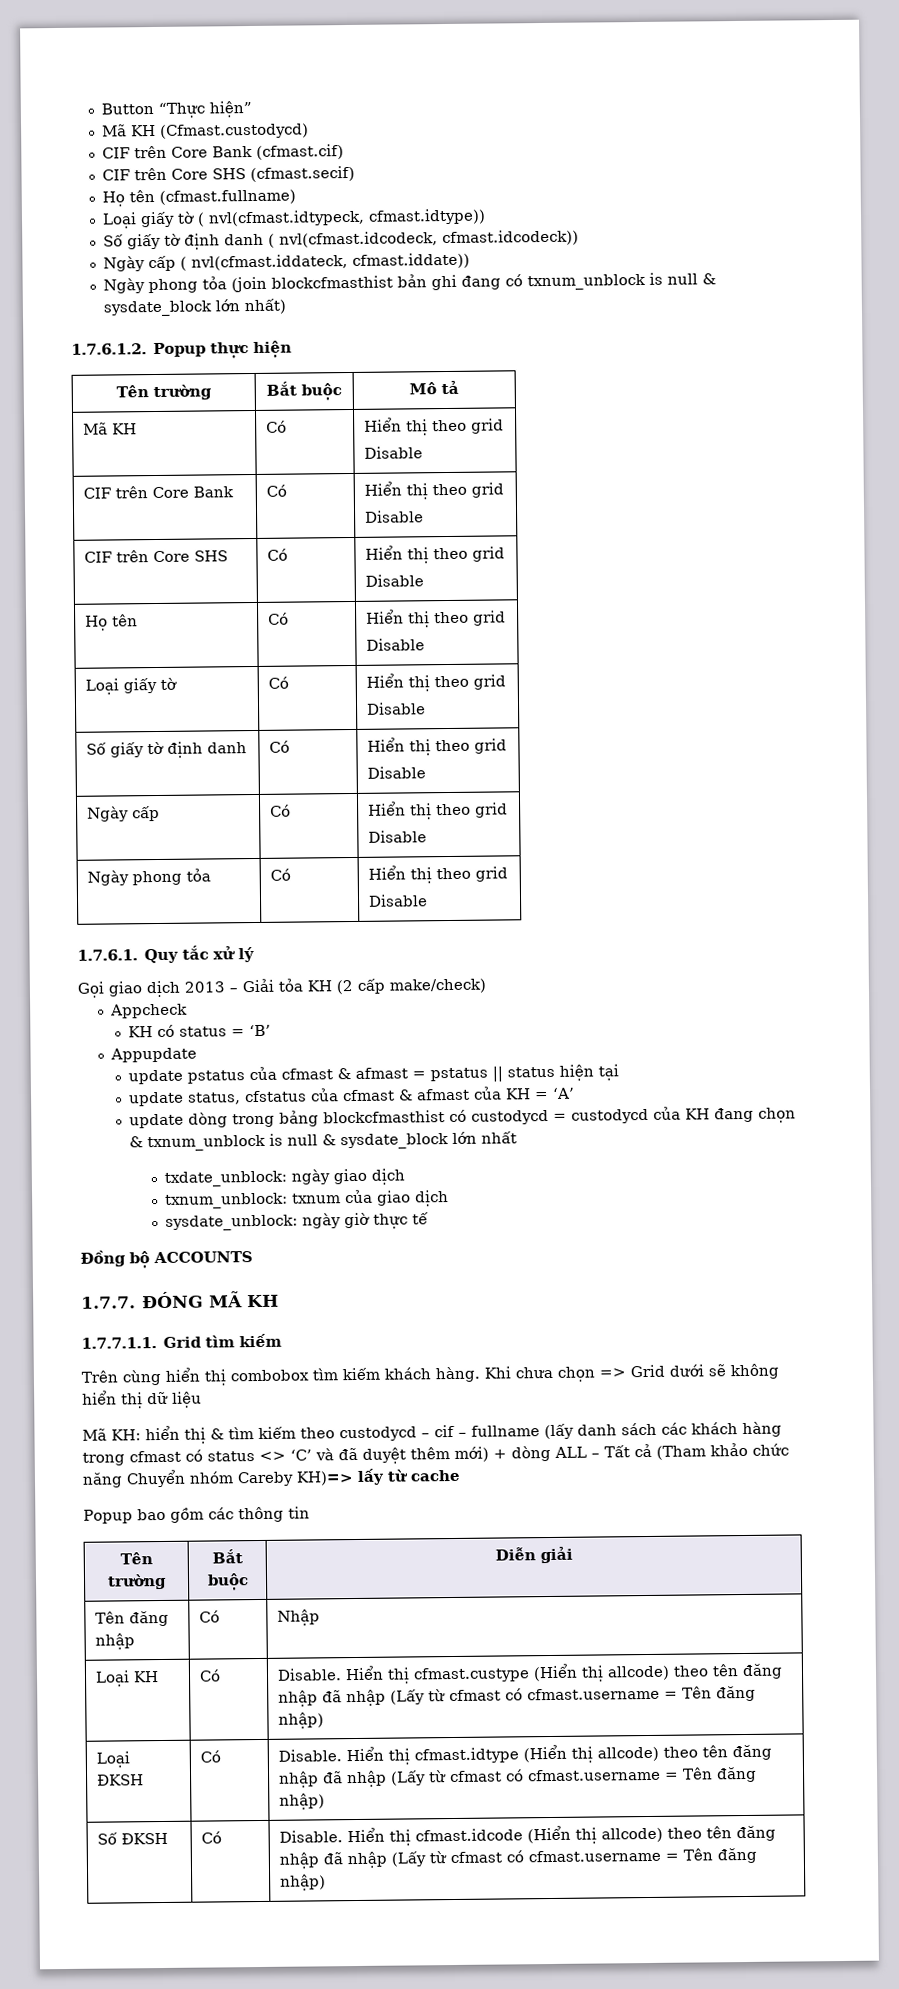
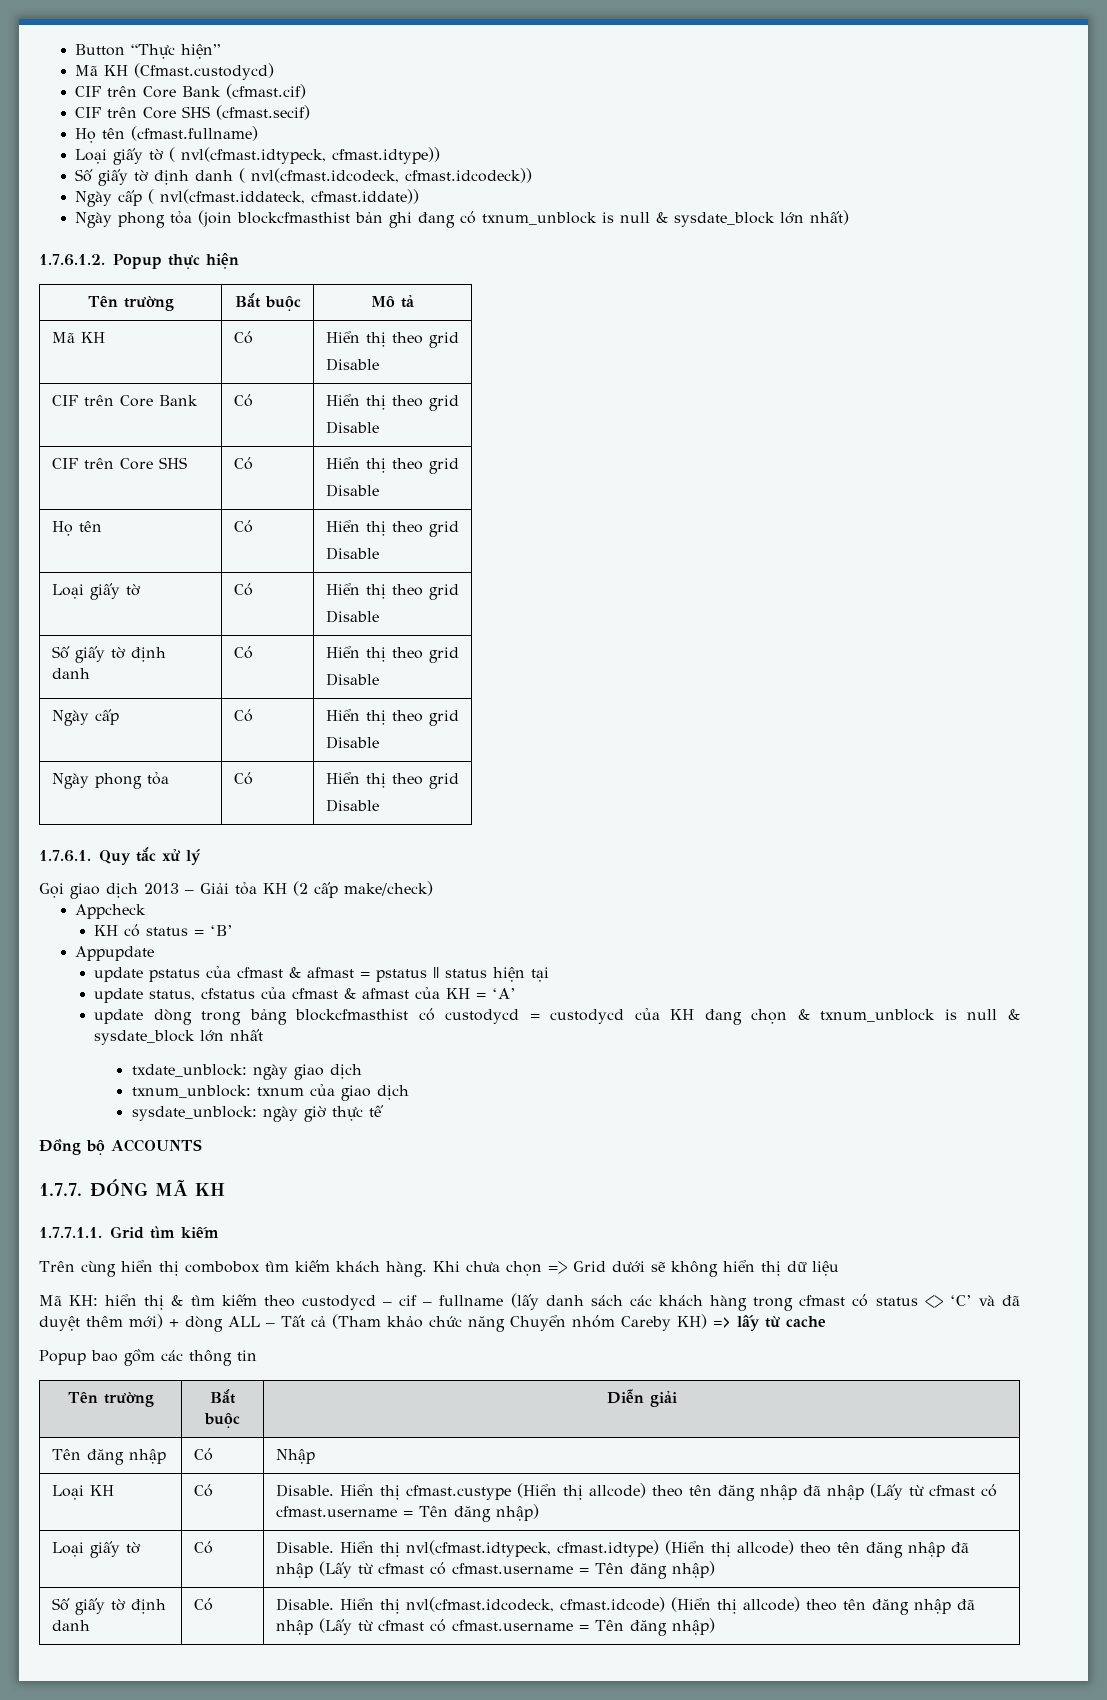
[296,1471,354,1486] KH)=> -> [677,1314,731,1329] KH) =>
[97,1774,145,1786] [200,1750,222,1763] [278,1746,520,1765] ĐKSH | Có | Disable. Hiển thị cfmast.idtype -> [89,1541,141,1558] [193,1541,213,1554] [275,1540,659,1557] giấy tờ | Có | Disable. Hiển thị nvl(cfmast.idtypeck, cfmast.idtype)
[121,1832,169,1845] [201,1831,223,1844] [279,1827,524,1846] ĐKSH | Có | Disable. Hiển thị cfmast.idcode -> [74,1598,166,1615] [51,1620,90,1631] [193,1598,213,1611] [275,1597,665,1614] giấy tờ định danh | Có | Disable. Hiển thị nvl(cfmast.idcodeck, cfmast.idcode)

